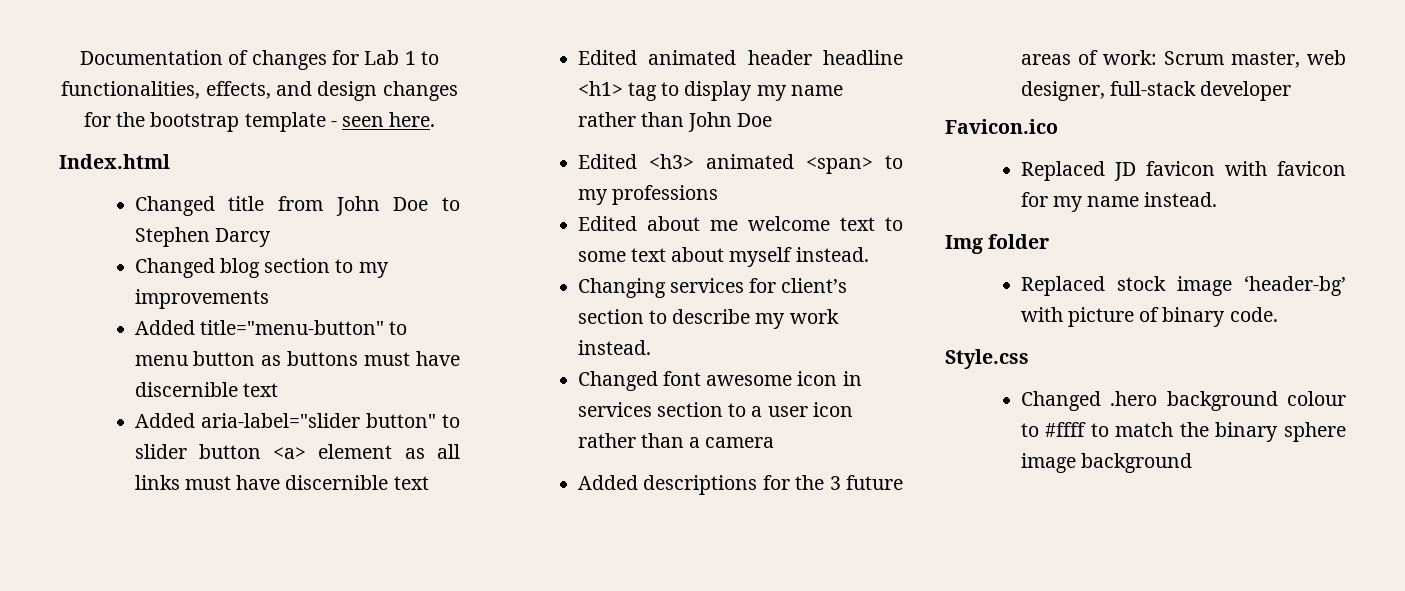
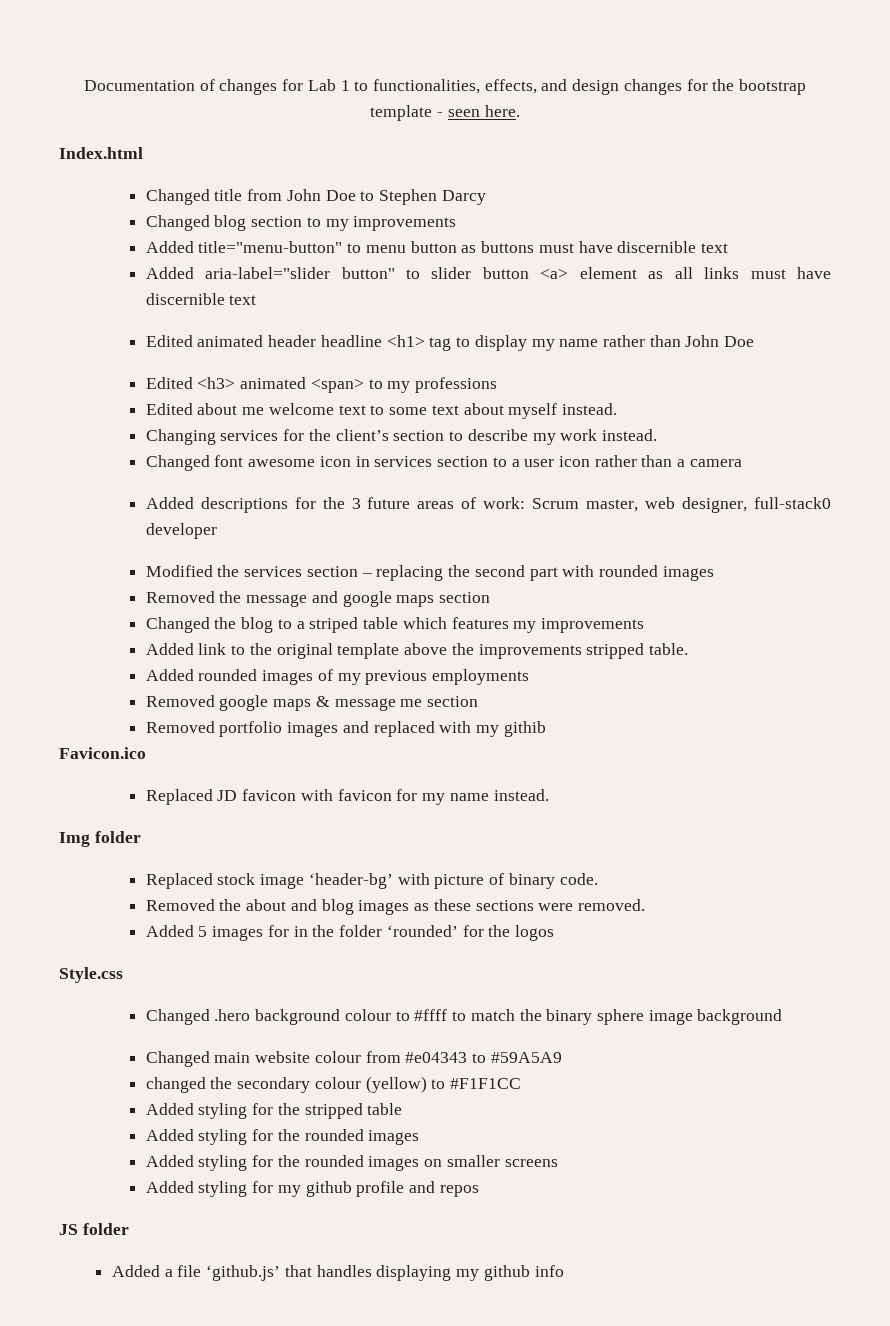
(777, 285) none -> [308,429,331,441] the
[1109,81,1196,96] full-stack -> [753,497,831,509] full-stack0
(1292, 91) none -> [145,565,714,581] [145,591,491,607] [145,617,644,633] [145,643,688,659] [145,669,530,685] [145,695,479,711] [145,721,546,737] // Modified the services section – replacing the second part with rounded images // Removed the message and google maps section // Changed the blog to a striped table which features my improvements // Added link to the original template above the improvements stripped table. // Added rounded images of my previous employments // Removed google maps & message me section // Removed portfolio images and replaced with my githib
(1278, 314) none -> [145,899,645,915] [145,925,554,941] // Removed the about and blog images as these sections were removed. // Added 5 images for in the folder ‘rounded’ for the logos
(1192, 463) none -> [145,1051,562,1067] [145,1076,522,1093] [145,1103,403,1119] [145,1129,420,1145] [145,1155,558,1171] [145,1181,479,1197] [59,1223,129,1235] [111,1265,564,1281] // Changed main website colour from #e04343 to #59A5A9 // changed the secondary colour (yellow) to #F1F1CC // Added styling for the stripped table // Added styling for the rounded images // Added styling for the rounded images on smaller screens // Added styling for my github profile and repos // JS folder // Added a file ‘github.js’ that handles displaying my github info

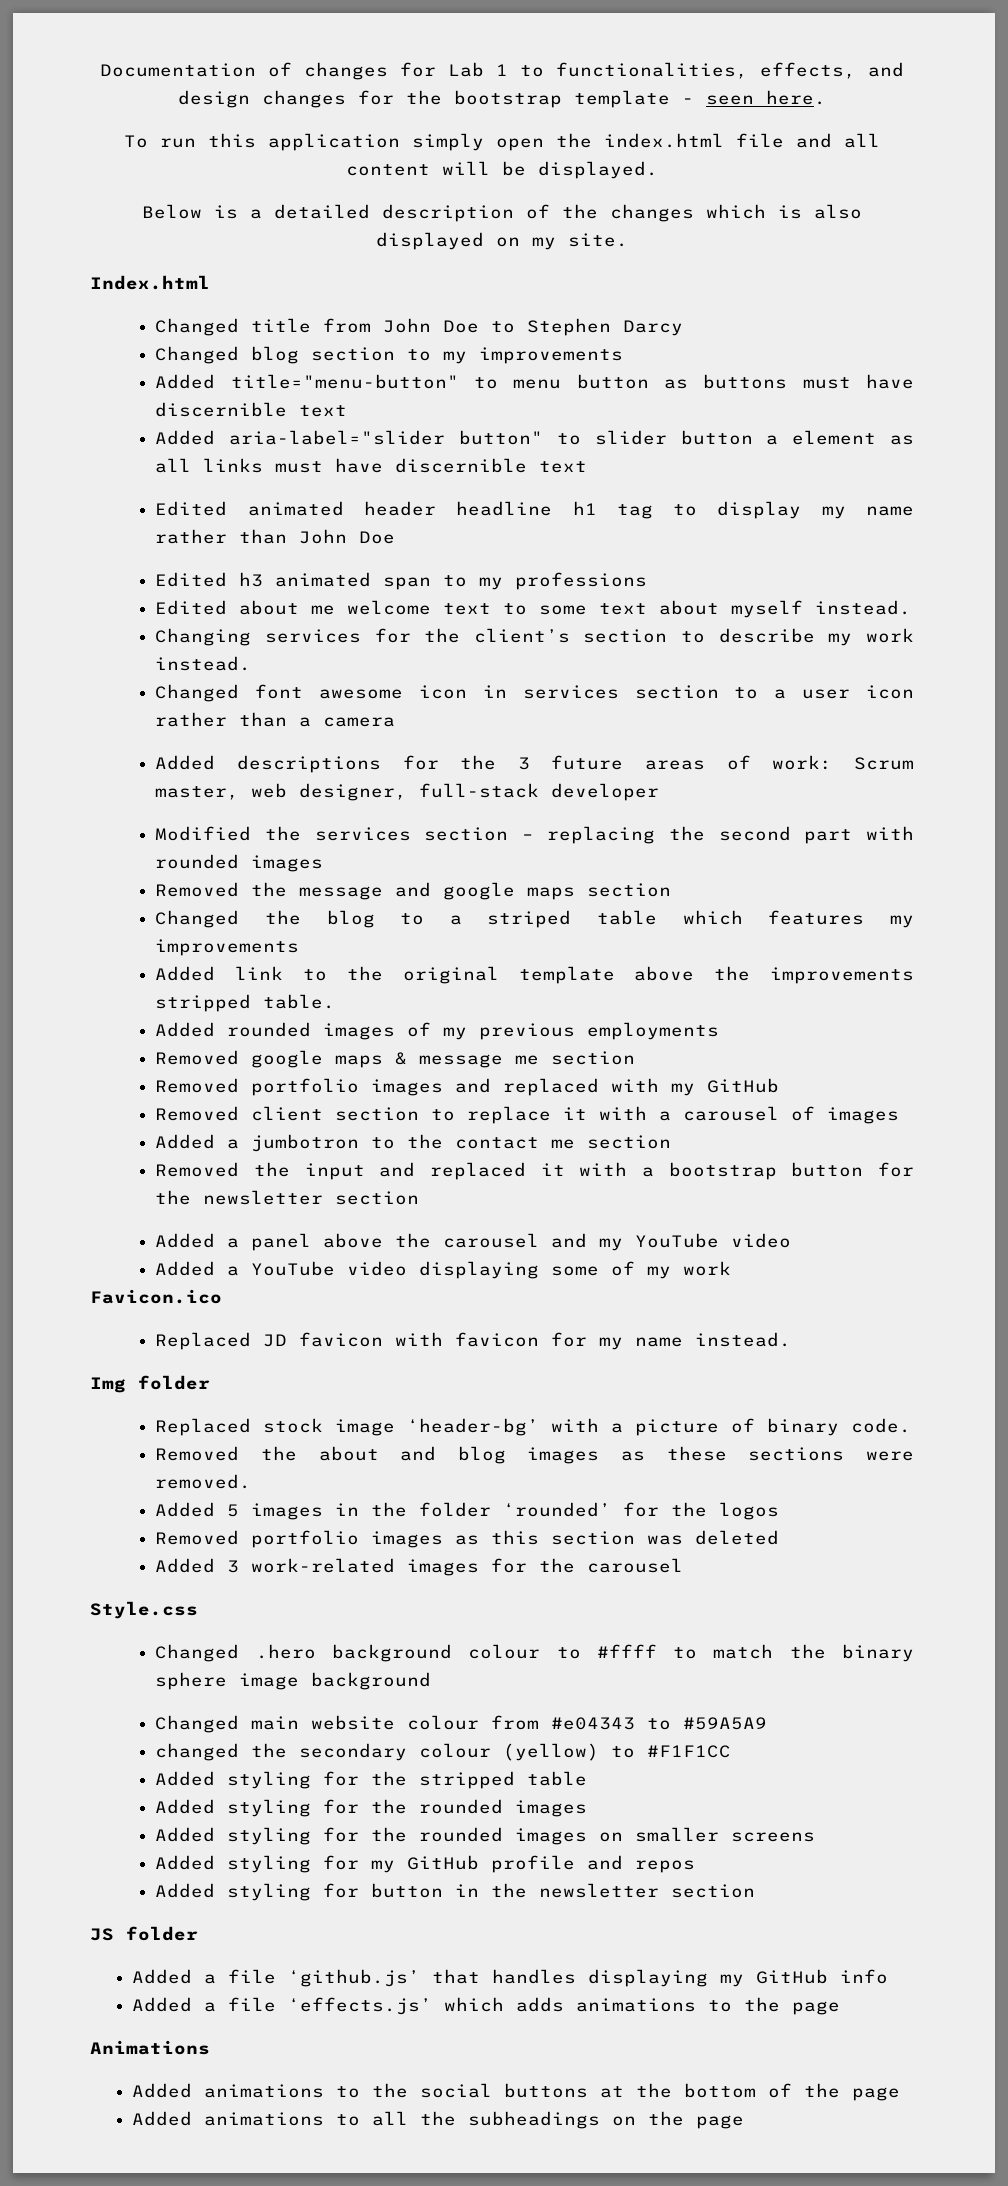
(520, 111) none -> [124,133,880,151] [346,161,658,179] [142,204,862,222] [376,232,628,250] // To run this application simply open the index.html file and all content will be displayed. // Below is a detailed description of the changes which is also displayed on my site.
[540,268,569,279] <a> -> [766,435,779,445] a
[386,335,425,347] <h1> -> [572,501,597,515] h1
[197,377,364,393] <h3> animated <span> -> [239,572,432,590] h3 animated span
[753,497,831,509] full-stack0 -> [419,783,540,798] full-stack
[503,721,546,737] githib -> [707,1078,780,1093] [155,1106,900,1124] [155,1134,672,1152] [155,1162,914,1180] [155,1190,420,1205] [155,1233,792,1251] [155,1261,732,1279] GitHub // Removed client section to replace it with a carousel of images // Added a jumbotron to the contact me section // Removed the input and replaced it with a bootstrap button for the newsletter section // Added a panel above the carousel and my YouTube video // Added a YouTube video displaying some of my work
(430, 879) none -> [611,1423,624,1433] a
[267,925,289,937] for -> (324, 1511) none
(554, 933) none -> [155,1530,780,1548] [155,1558,684,1576] // Removed portfolio images as this section was deleted // Added 3 work-related images for the carousel
[305,1181,352,1197] github -> [407,1855,480,1870] GitHub
(479, 1191) none -> [155,1883,756,1901] // Added styling for button in the newsletter section
[483,1265,530,1281] github -> [755,1969,828,1984] GitHub
(564, 1271) none -> [131,1997,840,2015] [90,2040,210,2055] [131,2083,900,2101] [131,2111,744,2129] // Added a file ‘effects.js’ which adds animations to the page // Animations // Added animations to the social buttons at the bottom of the page // Added animations to all the subheadings on the page

